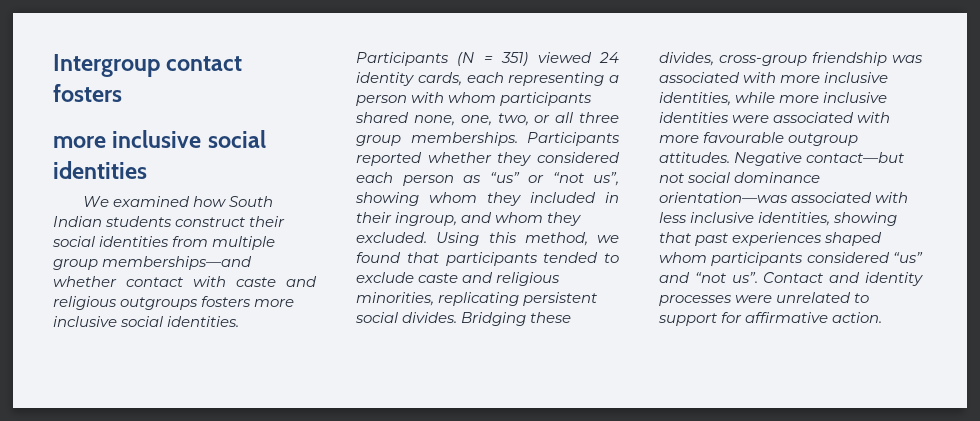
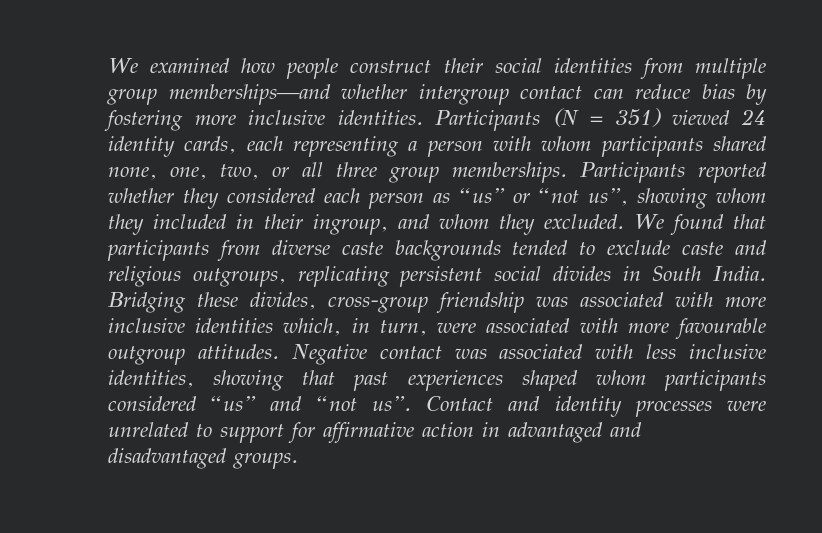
[53,54,243,77] [53,84,122,102] [53,130,266,148] [53,161,147,179] [82,196,273,207] [53,216,173,227] Intergroup contact fosters // more inclusive social identities // We examined how South Indian students -> [108,58,339,79] We examined how people
[126,276,317,287] [53,296,295,310] [53,316,164,327] contact with caste and religious outgroups fosters more inclusive social -> [418,84,767,105] [104,110,326,131] intergroup contact can reduce bias by fostering more inclusive
[436,232,619,246] [356,252,538,266] Using this method, we found that participants -> [634,214,766,235] [107,240,501,261] We found that participants from diverse caste backgrounds
[356,292,434,306] minorities, -> [192,268,286,287] outgroups,
[402,312,458,323] divides. -> [552,266,766,281] divides in South India.
[659,92,888,106] [659,112,729,123] identities, while more inclusive identities -> [195,318,427,336] identities which, in turn,
[806,152,905,163] [659,172,821,183] [659,192,788,203] contact—but not social dominance orientation—was -> [379,346,487,359] contact was
[832,312,883,323] action. -> [422,422,642,443] [108,448,298,469] action in advantaged and disadvantaged groups.

